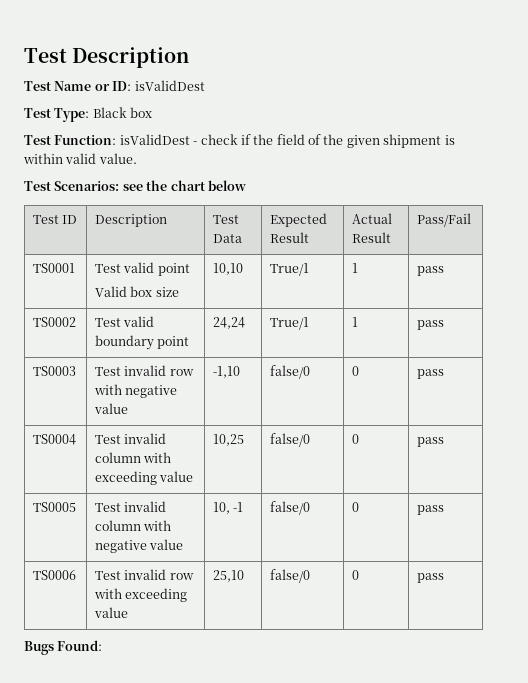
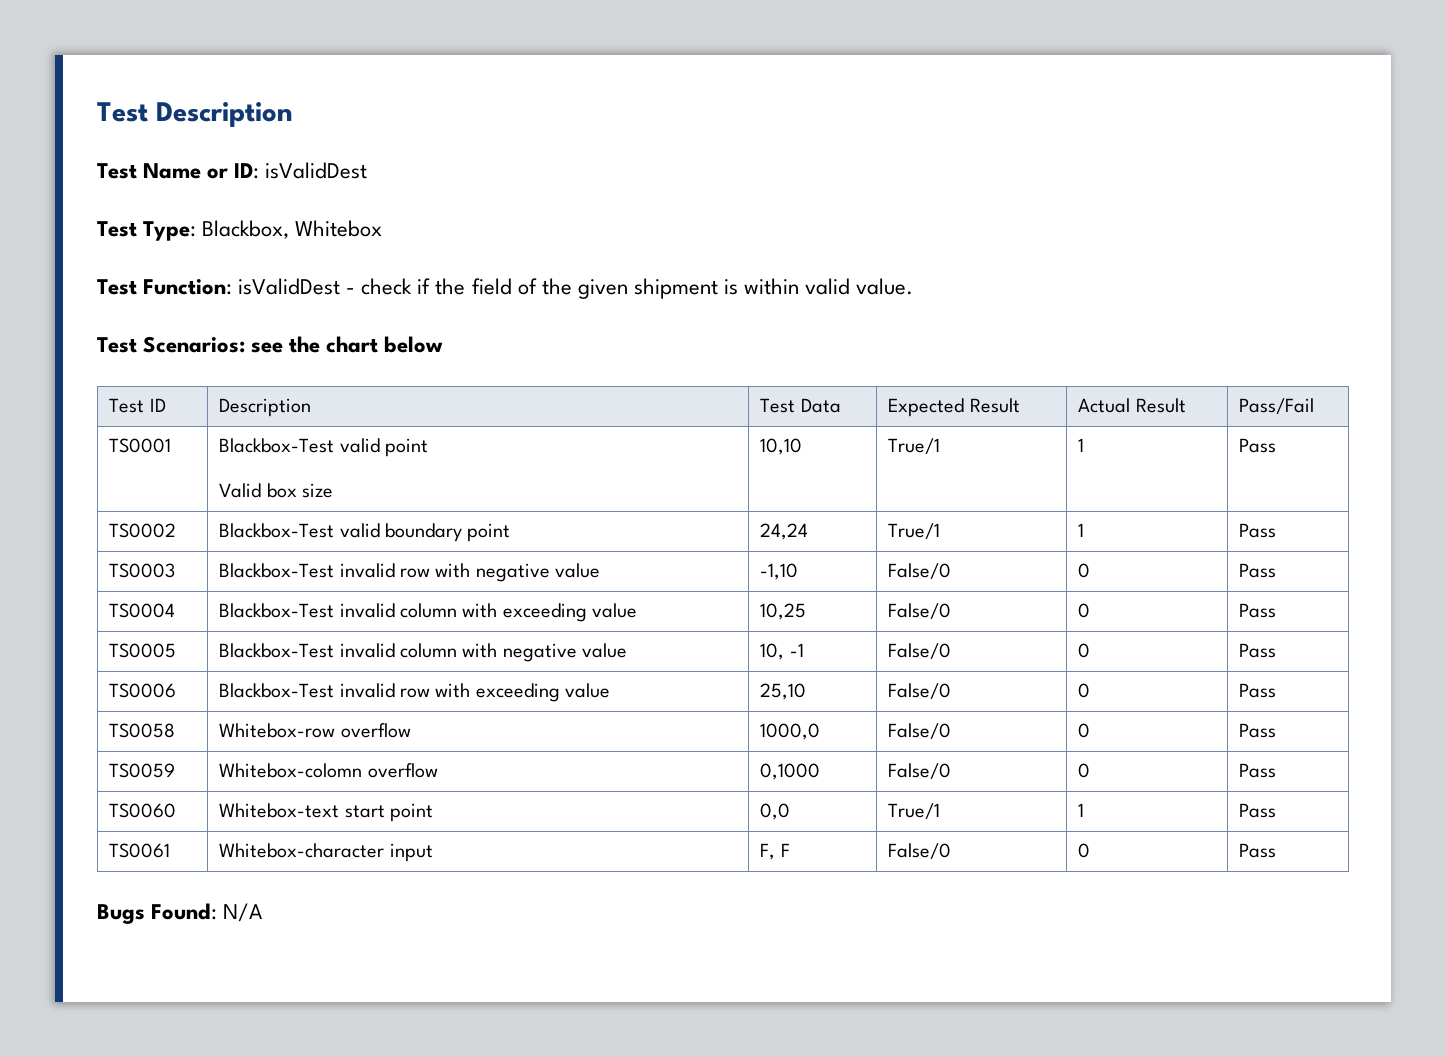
[92,107,153,118] Black box -> [202,220,383,239] Blackbox, Whitebox
[95,264,122,273] Test -> [219,438,335,453] Blackbox-Test
[417,266,445,276] pass -> [1239,438,1277,453] Pass
[95,318,122,327] Test -> [219,523,335,538] Blackbox-Test
[417,320,445,330] pass -> [1239,523,1277,538] Pass
[95,367,122,376] Test -> [219,563,335,578] Blackbox-Test
[270,365,311,379] [352,366,360,376] [417,369,445,379] false/0 | 0 | pass -> [888,563,952,579] [1078,563,1091,578] [1239,563,1277,578] False/0 | 0 | Pass
[95,435,122,444] Test -> [219,603,335,618] Blackbox-Test
[270,433,311,447] [352,434,360,444] [417,437,445,447] false/0 | 0 | pass -> [888,603,952,619] [1078,603,1091,618] [1239,603,1277,618] False/0 | 0 | Pass
[95,503,122,512] Test -> [219,643,335,658] Blackbox-Test
[270,501,311,515] [352,502,360,512] [417,505,445,515] false/0 | 0 | pass -> [888,643,952,659] [1078,643,1091,658] [1239,643,1277,658] False/0 | 0 | Pass
[95,571,122,580] Test -> [219,683,335,698] Blackbox-Test
[270,569,311,583] [352,570,360,580] [417,573,445,583] false/0 | 0 | pass -> [888,683,952,699] [1078,683,1091,698] [1239,683,1277,698] [109,723,176,738] [219,723,411,738] [760,723,821,740] [888,723,952,739] [1078,723,1091,738] [1239,723,1277,738] [109,763,176,778] [219,763,438,778] [760,763,821,780] [888,763,952,779] [1078,763,1091,778] [1239,763,1277,778] [109,803,177,818] [219,803,434,822] [760,803,791,820] [888,803,941,819] [1078,803,1085,817] [1239,803,1277,818] [109,843,171,858] [219,843,433,862] [760,843,790,860] [888,843,952,859] [1078,843,1091,858] [1239,843,1277,858] False/0 | 0 | Pass // TS0058 | Whitebox-row overflow | 1000,0 | False/0 | 0 | Pass // TS0059 | Whitebox-colomn overflow | 0,1000 | False/0 | 0 | Pass // TS0060 | Whitebox-text start point | 0,0 | True/1 | 1 | Pass // TS0061 | Whitebox-character input | F, F | False/0 | 0 | Pass
(103, 645) none -> [223,903,263,922] N/A

